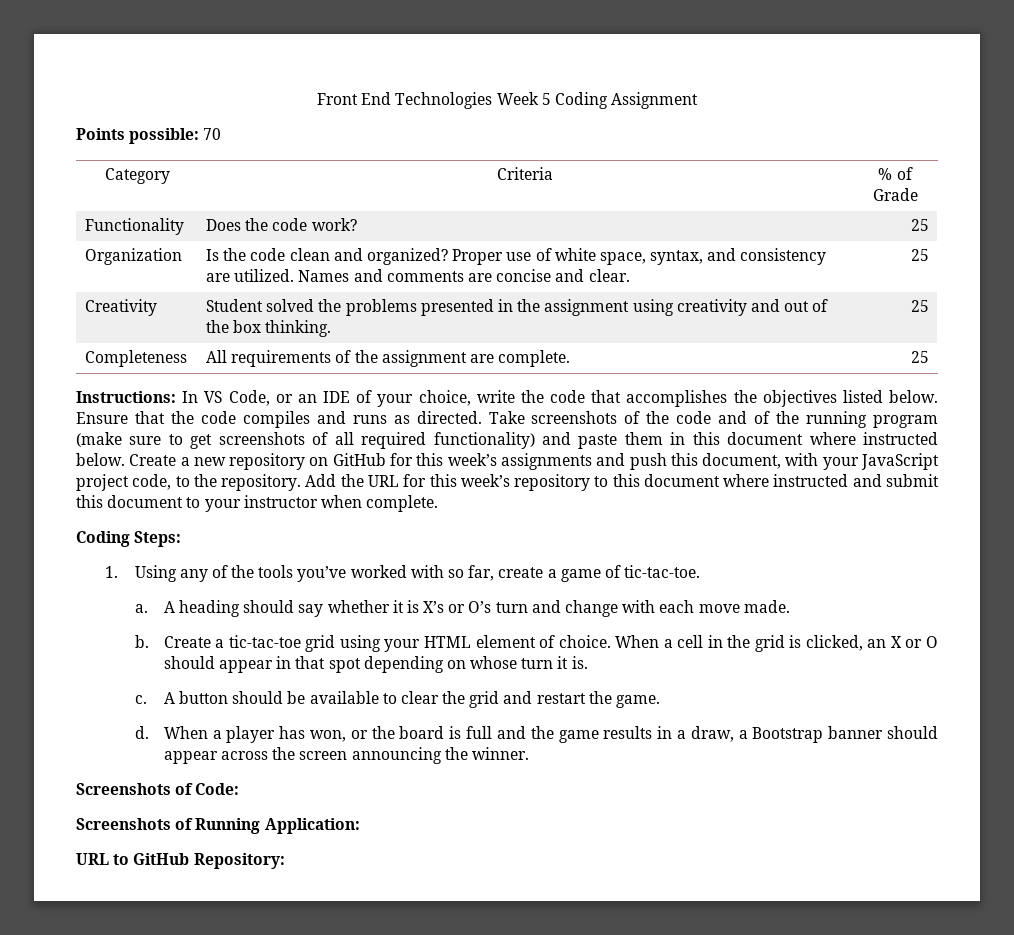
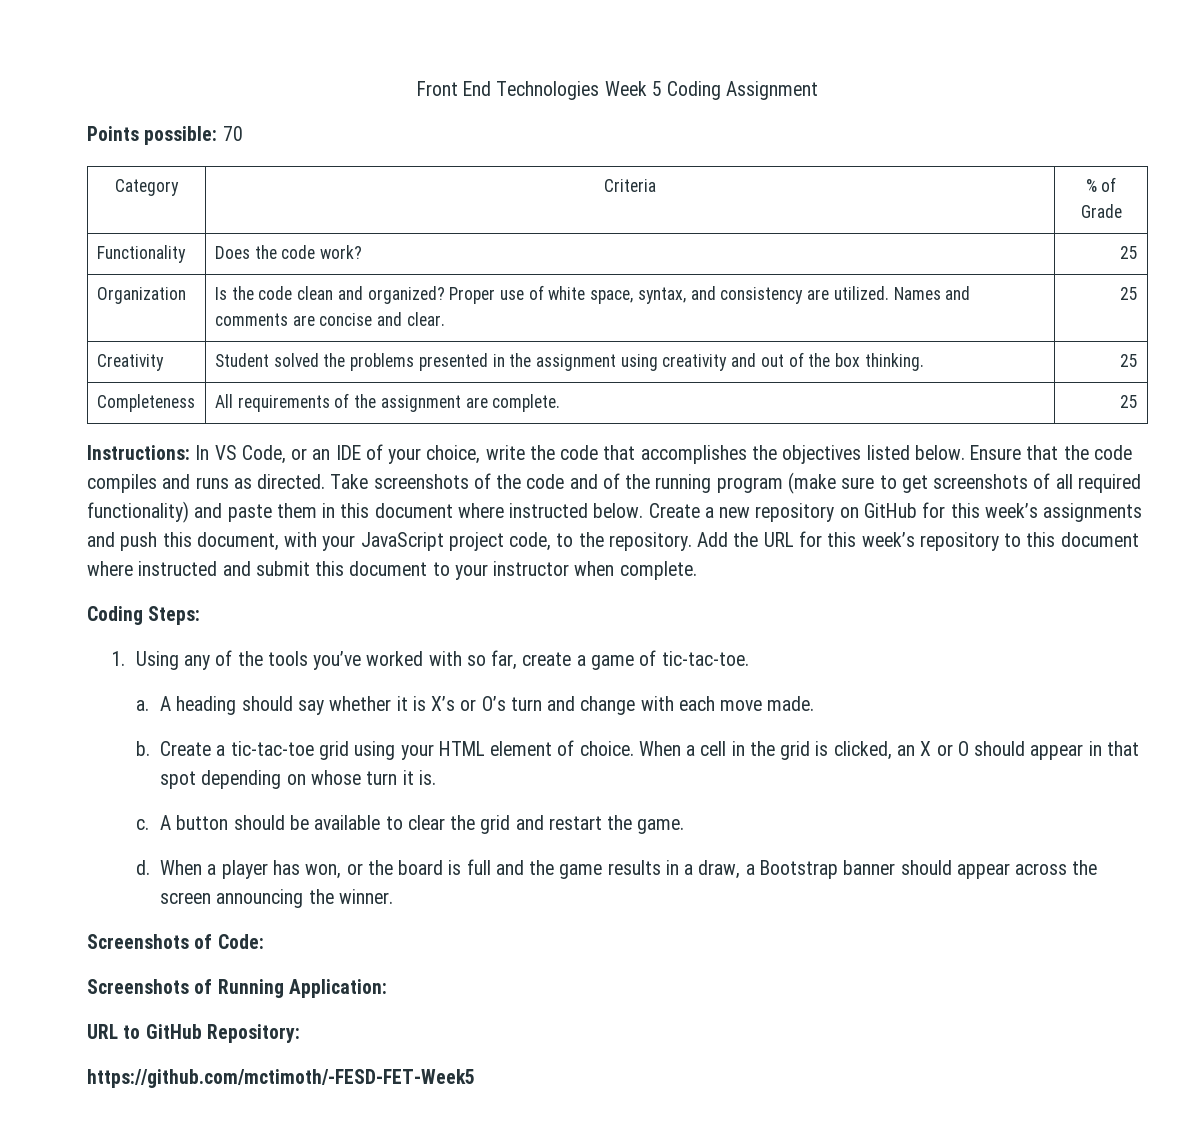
(285, 861) none -> [87,1069,475,1088] // https://github.com/mctimoth/-FESD-FET-Week5

